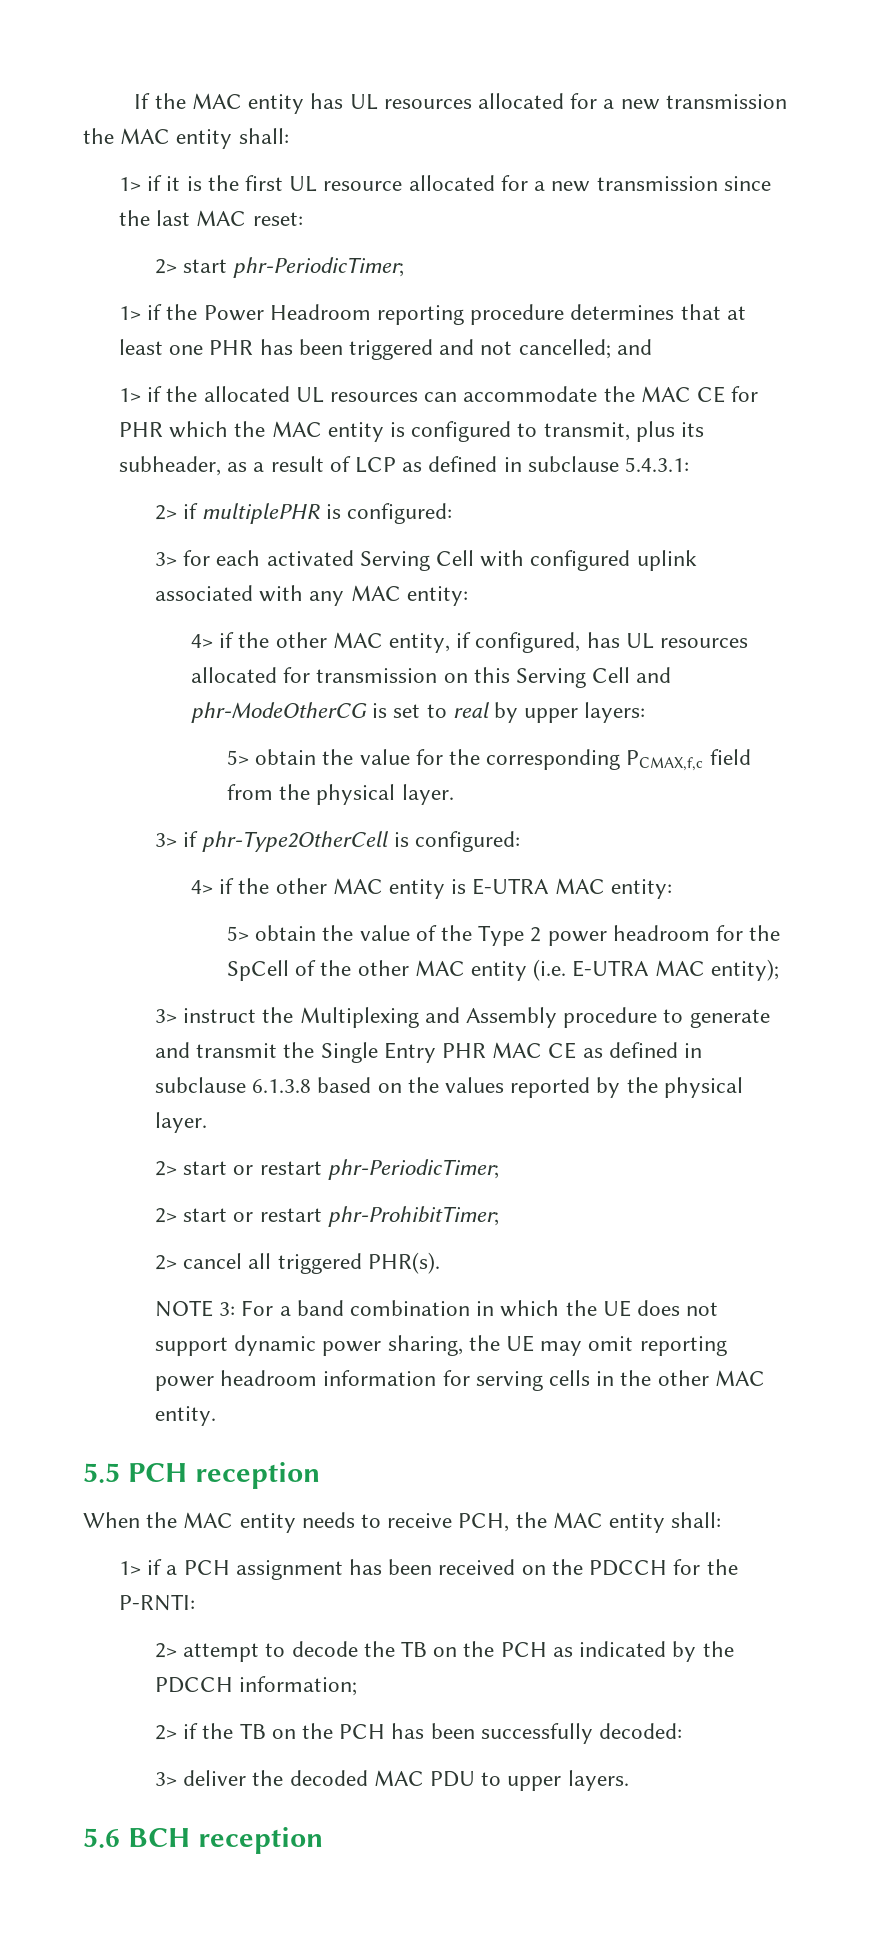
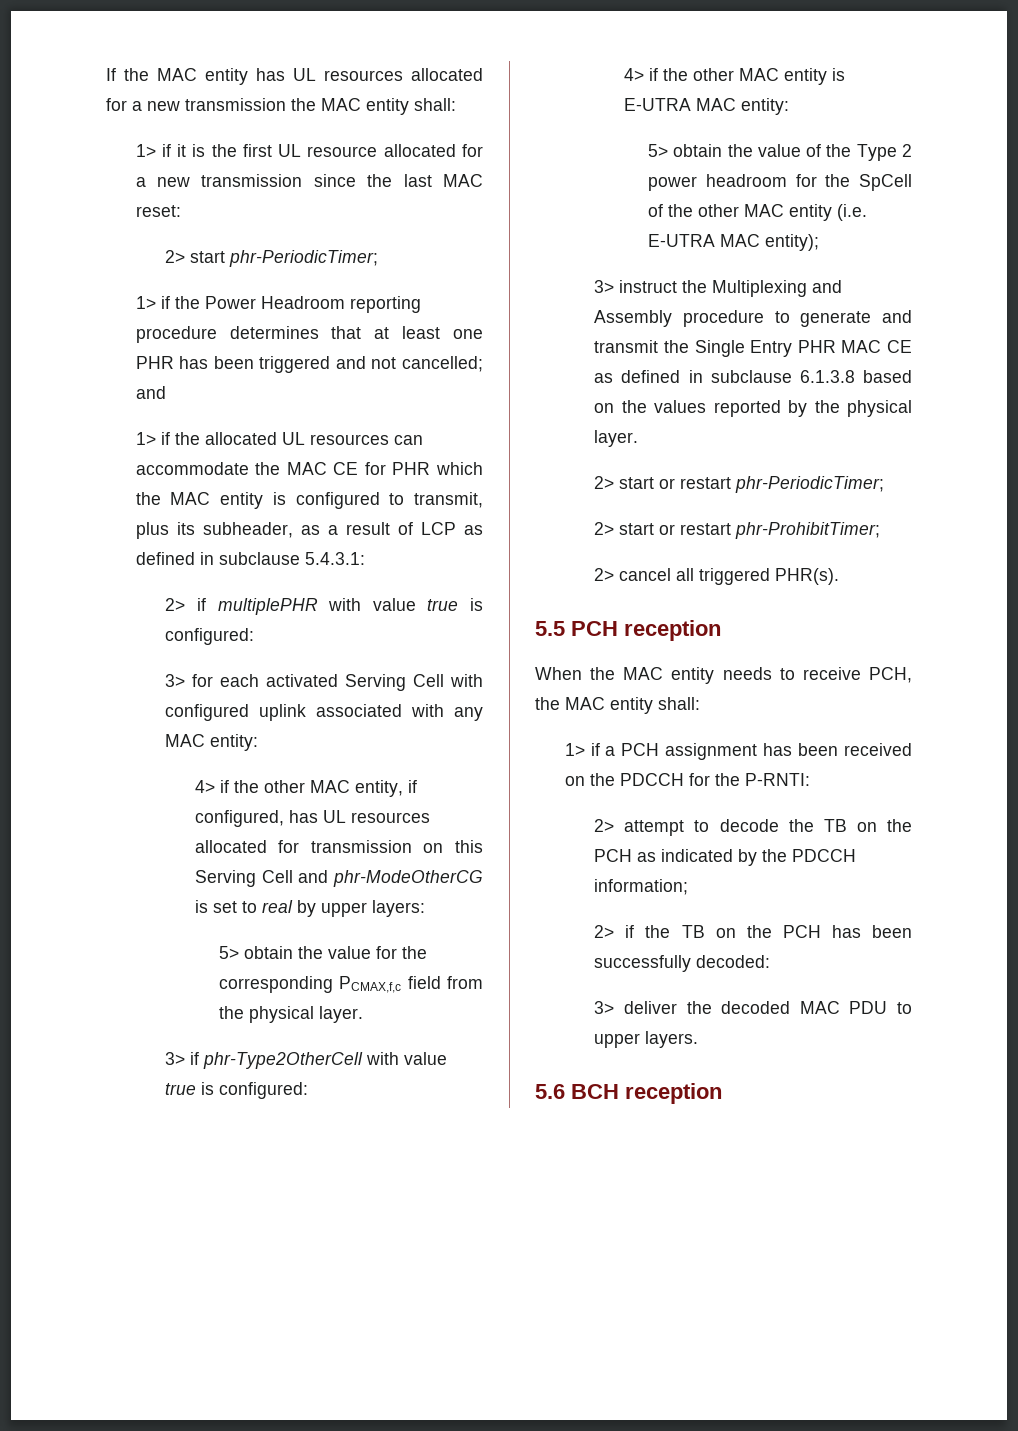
(321, 513) none -> [328,598,459,611] with value true
(390, 841) none -> [366,1052,448,1065] [165,1083,197,1095] with value true
[155,1300,719,1317] [155,1335,727,1356] [155,1370,765,1391] [155,1406,217,1426] // NOTE 3: For a band combination in which the UE does not support dynamic power sharing, the UE may omit reporting power headroom information for serving cells in the other MAC entity. -> (840, 576) none

